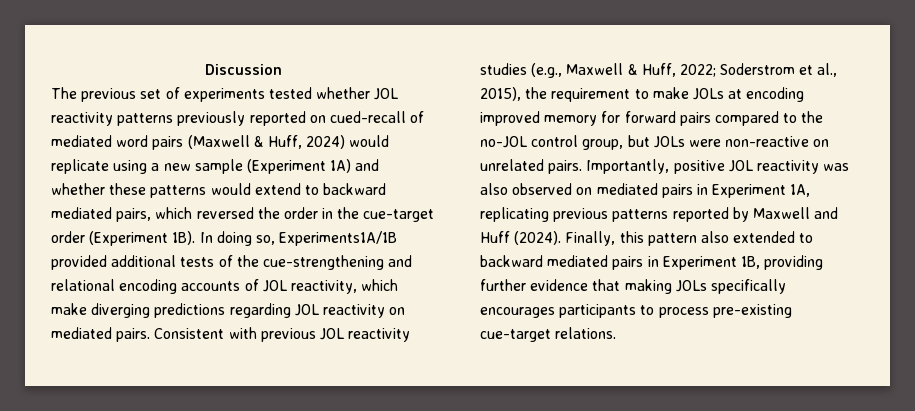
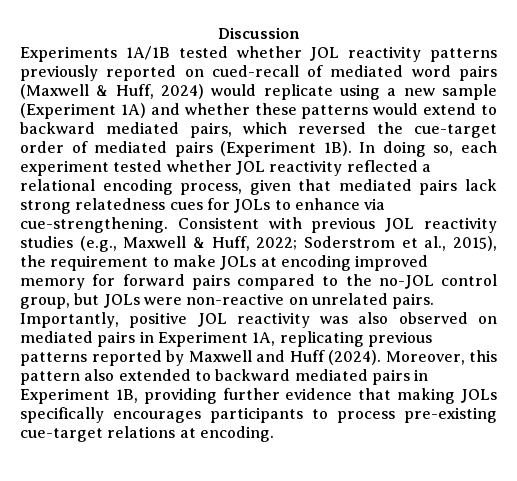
[51,87,265,102] The previous set of experiments -> [20,46,170,62] Experiments 1A/1B
[283,207,435,222] [51,231,85,243] order in the cue-target order -> [414,124,497,138] [20,141,213,157] cue-target order of mediated pairs
[279,231,398,246] [51,255,413,270] [51,279,399,294] [51,303,406,318] [51,327,151,342] Experiments1A/1B provided additional tests of the cue-strengthening and relational encoding accounts of JOL reactivity, which make diverging predictions regarding JOL reactivity on mediated pairs. -> [460,141,497,153] [20,160,431,176] [20,179,497,195] [20,198,386,214] [20,217,168,233] each experiment tested whether JOL reactivity reflected a relational encoding process, given that mediated pairs lack strong relatedness cues for JOLs to enhance via cue-strengthening.
[565,231,616,246] Finally, -> [385,351,465,365] Moreover,
[555,327,617,339] relations. -> [107,426,274,442] relations at encoding.

